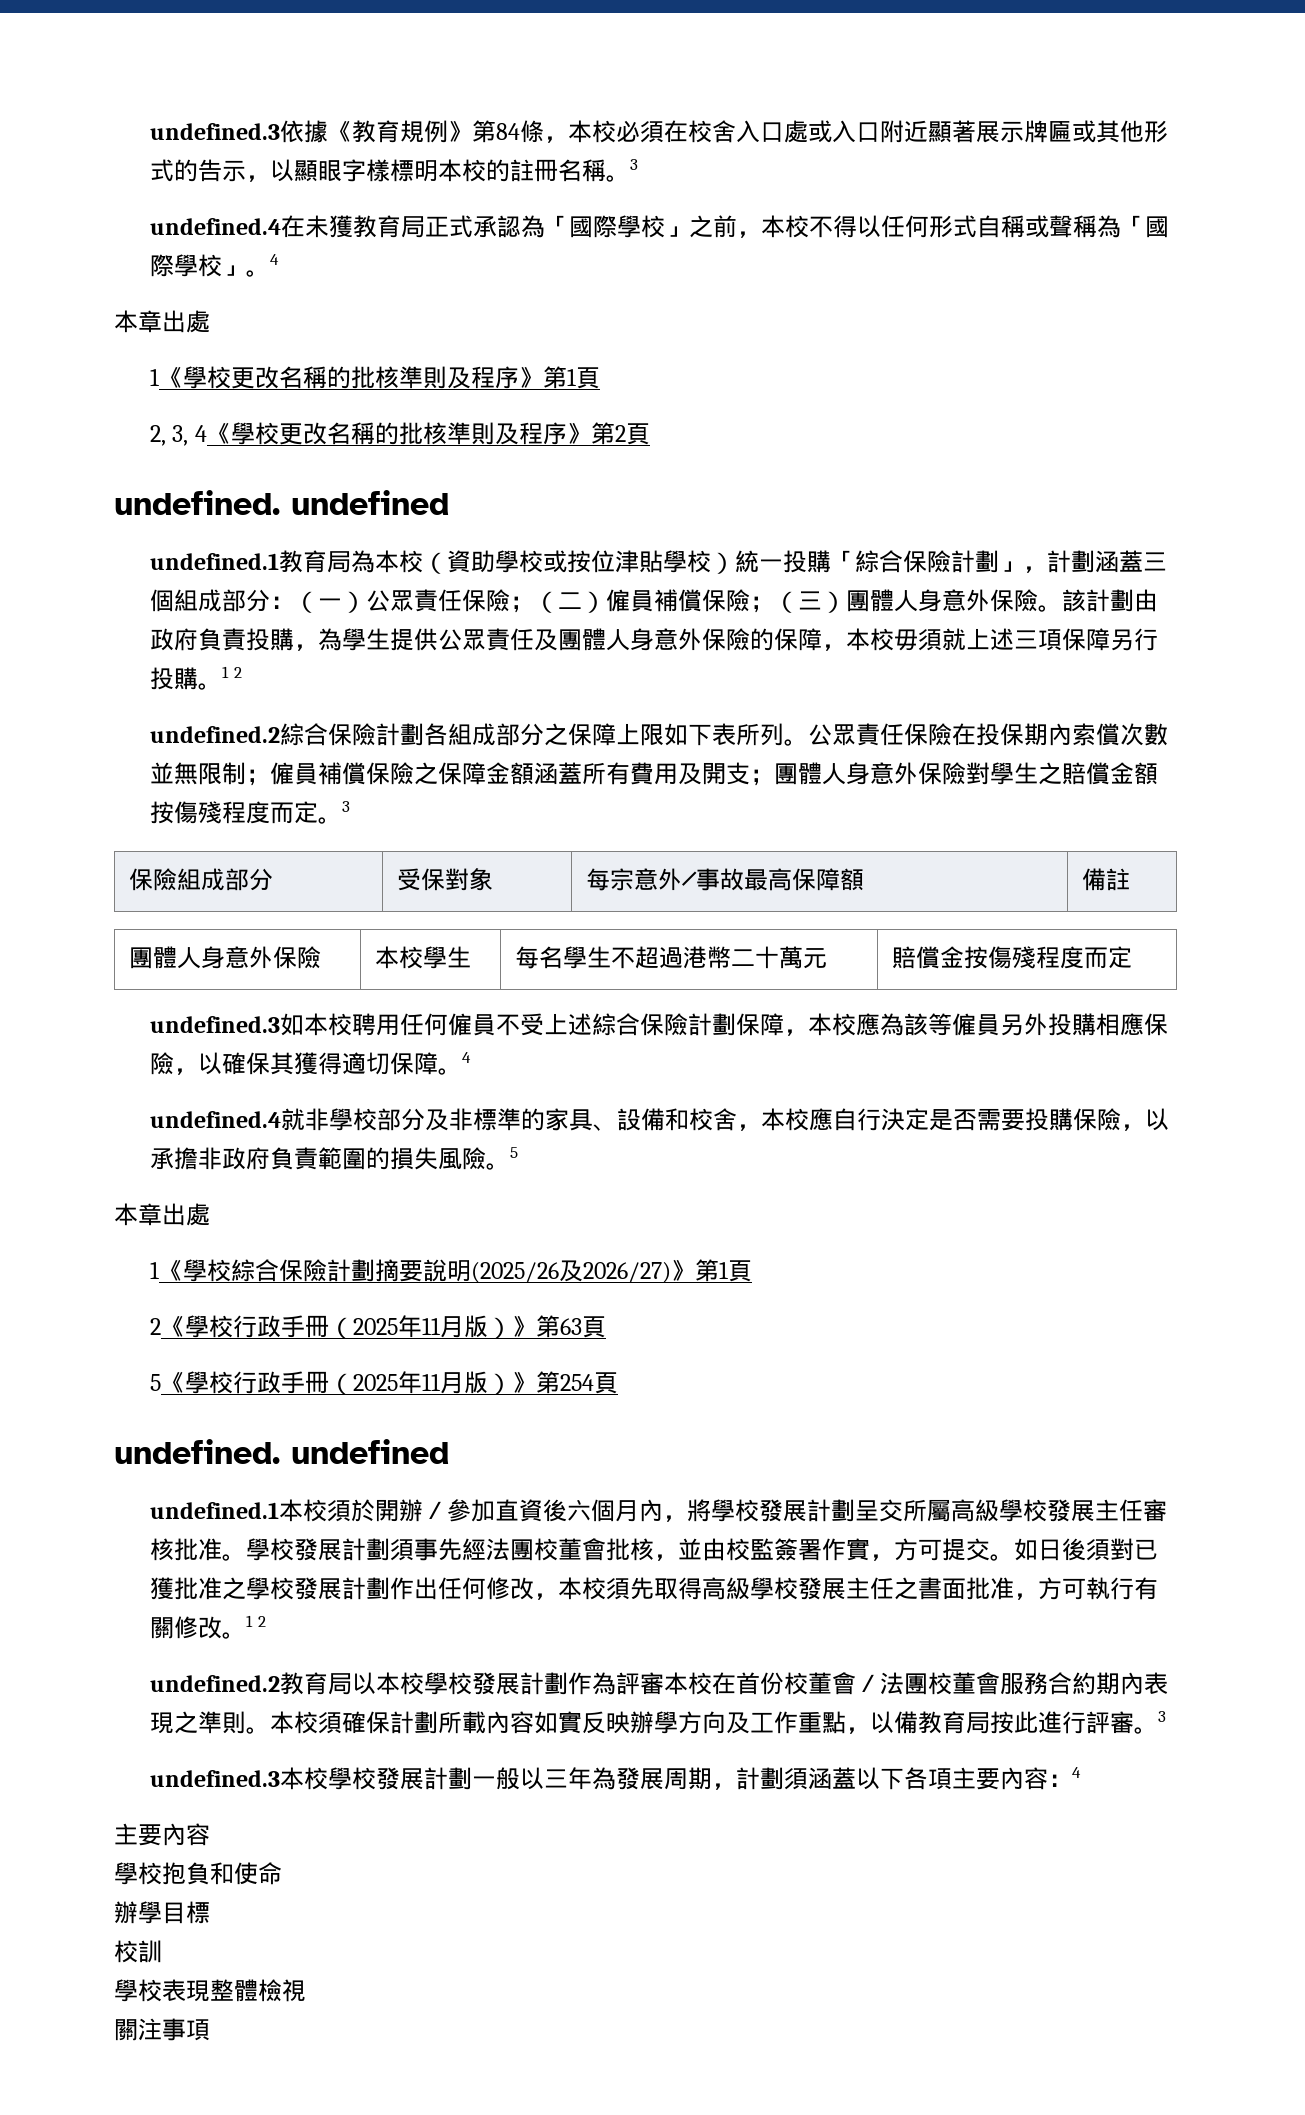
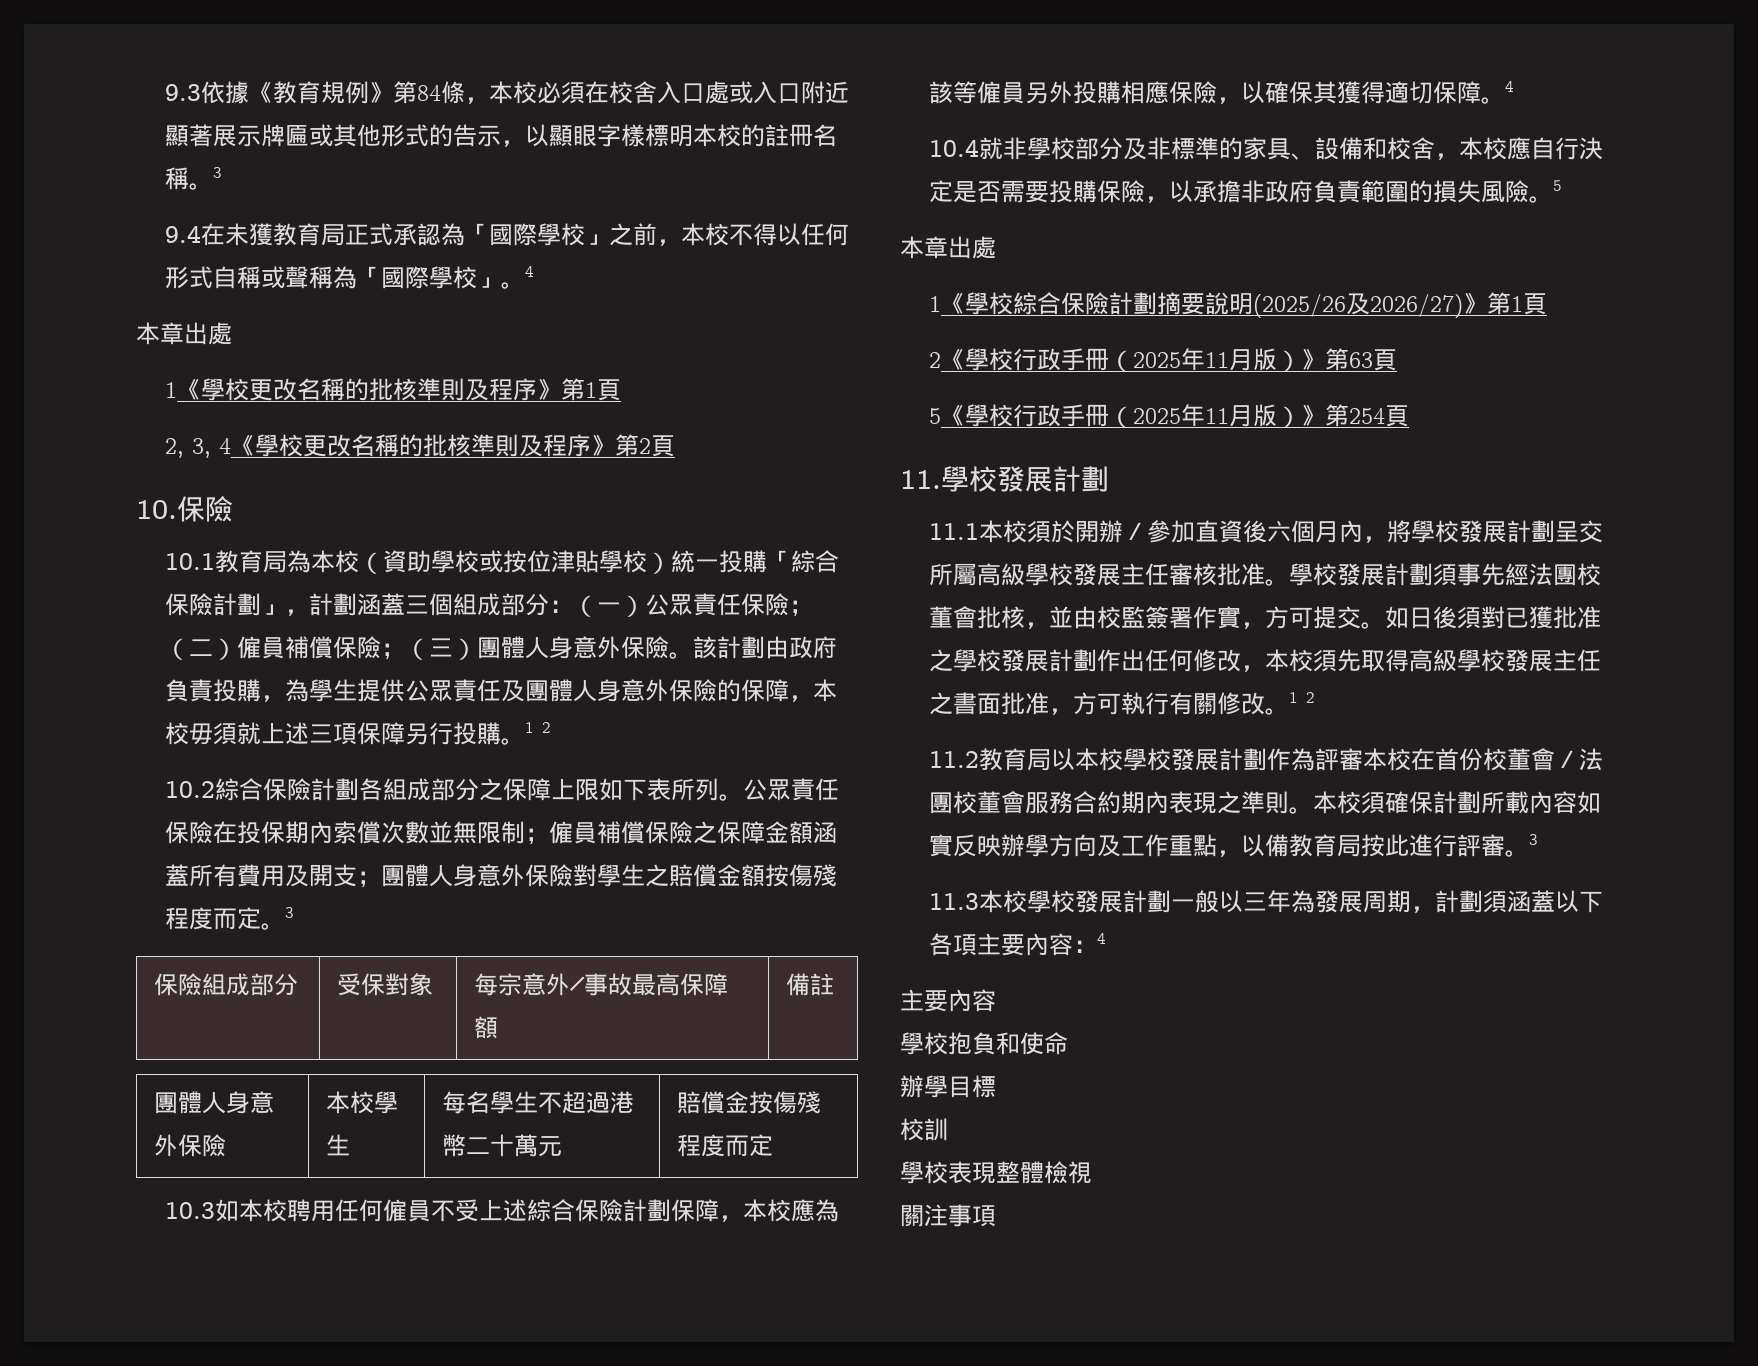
[149,123,280,140] undefined.3 -> [165,84,202,101] 9.3
[149,218,281,235] undefined.4 -> [165,225,202,243] 9.4
[114,490,449,515] [149,553,279,570] undefined. undefined // undefined.1 -> [136,496,233,522] [165,553,216,570] 10.保險 // 10.1
[149,726,280,743] undefined.2 -> [165,781,216,798] 10.2
[149,1016,280,1033] undefined.3 -> [165,1202,216,1219] 10.3
[149,1111,281,1128] undefined.4 -> [929,139,980,157] 10.4
[114,1439,449,1464] [149,1502,279,1519] undefined. undefined // undefined.1 -> [900,466,1109,492] [929,523,980,540] 11.學校發展計劃 // 11.1
[149,1675,280,1692] undefined.2 -> [929,751,980,768] 11.2
[149,1770,280,1787] undefined.3 -> [929,893,980,910] 11.3

